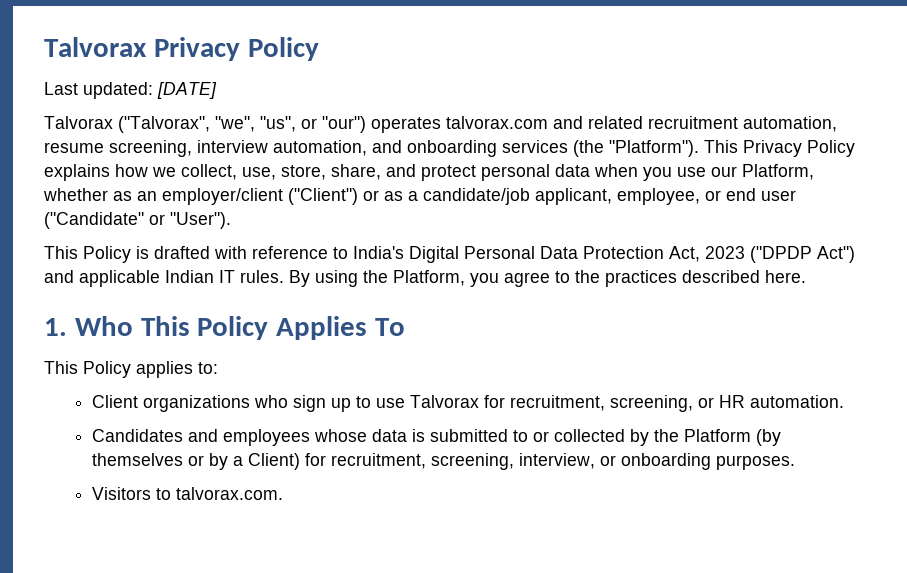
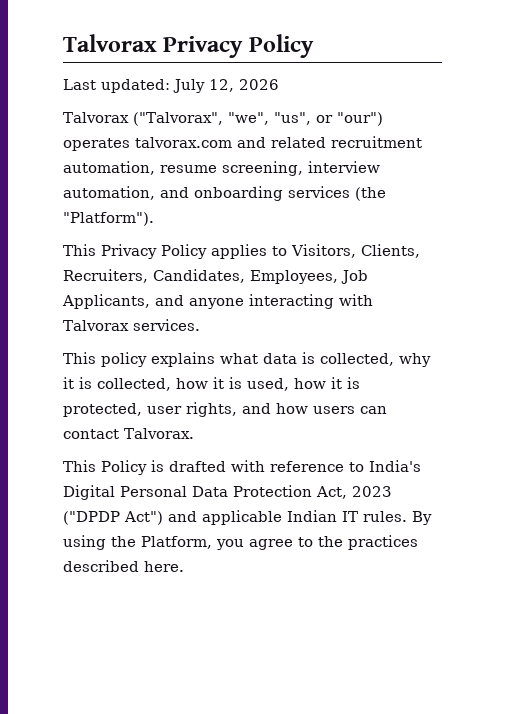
[157,82,217,99] [DATE] -> [173,79,279,93] July 12, 2026
(699, 148) none -> (154, 219) //
[44,164,814,181] [43,188,796,205] [44,212,231,229] explains how we collect, use, store, share, and protect personal data when you use our Platform, whether as an employer/client ("Client") or as a candidate/job applicant, employee, or end user ("Candidate" or "User"). -> [211,244,420,259] [63,269,368,284] [62,294,373,309] [63,319,200,331] [63,352,431,367] [63,377,360,391] [63,402,387,417] [63,428,194,439] applies to Visitors, Clients, Recruiters, Candidates, Employees, Job Applicants, and anyone interacting with Talvorax services. // This policy explains what data is collected, why it is collected, how it is used, how it is protected, user rights, and how users can contact Talvorax.
[44,316,406,340] [44,361,218,378] [92,395,845,412] [92,429,782,446] [92,453,796,470] [92,487,284,500] // 1. Who This Policy Applies To // This Policy applies to: // Client organizations who sign up to use Talvorax for recruitment, screening, or HR automation. // Candidates and employees whose data is submitted to or collected by the Platform (by themselves or by a Client) for recruitment, screening, interview, or onboarding purposes. // Visitors to talvorax.com. -> (184, 566) none

